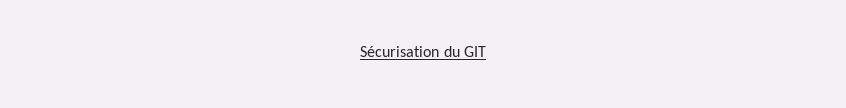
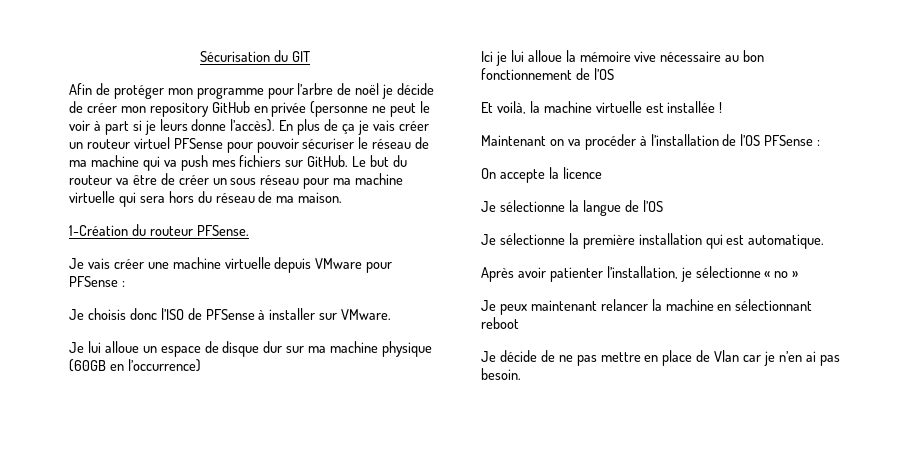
(486, 51) none -> [69,83,435,99] [69,101,431,117] [69,119,429,135] [69,137,430,153] [69,155,408,171] [69,173,404,189] [69,191,343,207] [69,224,249,236] [69,257,393,273] [69,276,125,287] [69,308,392,320] [69,341,433,357] [69,359,201,372] [481,50,765,66] [481,68,614,80] [481,101,723,114] [481,134,821,150] [481,167,602,183] [481,200,663,216] [481,233,825,249] [481,266,799,282] [481,299,813,315] [481,317,519,329] [481,350,840,366] [481,368,521,380] // Afin de protéger mon programme pour l’arbre de noël je décide de créer mon repository GitHub en privée (personne ne peut le voir à part si je leurs donne l’accès). En plus de ça je vais créer un routeur virtuel PFSense pour pouvoir sécuriser le réseau de ma machine qui va push mes fichiers sur GitHub. Le but du routeur va être de créer un sous réseau pour ma machine virtuelle qui sera hors du réseau de ma maison. // 1-Création du routeur PFSense. // Je vais créer une machine virtuelle depuis VMware pour PFSense : // Je choisis donc l’ISO de PFSense à installer sur VMware. // Je lui alloue un espace de disque dur sur ma machine physique (60GB en l’occurrence) // Ici je lui alloue la mémoire vive nécessaire au bon fonctionnement de l’OS // Et voilà, la machine virtuelle est installée ! // Maintenant on va procéder à l’installation de l’OS PFSense : // On accepte la licence // Je sélectionne la langue de l’OS // Je sélectionne la première installation qui est automatique. // Après avoir patienter l’installation, je sélectionne « no » // Je peux maintenant relancer la machine en sélectionnant reboot // Je décide de ne pas mettre en place de Vlan car je n’en ai pas besoin.

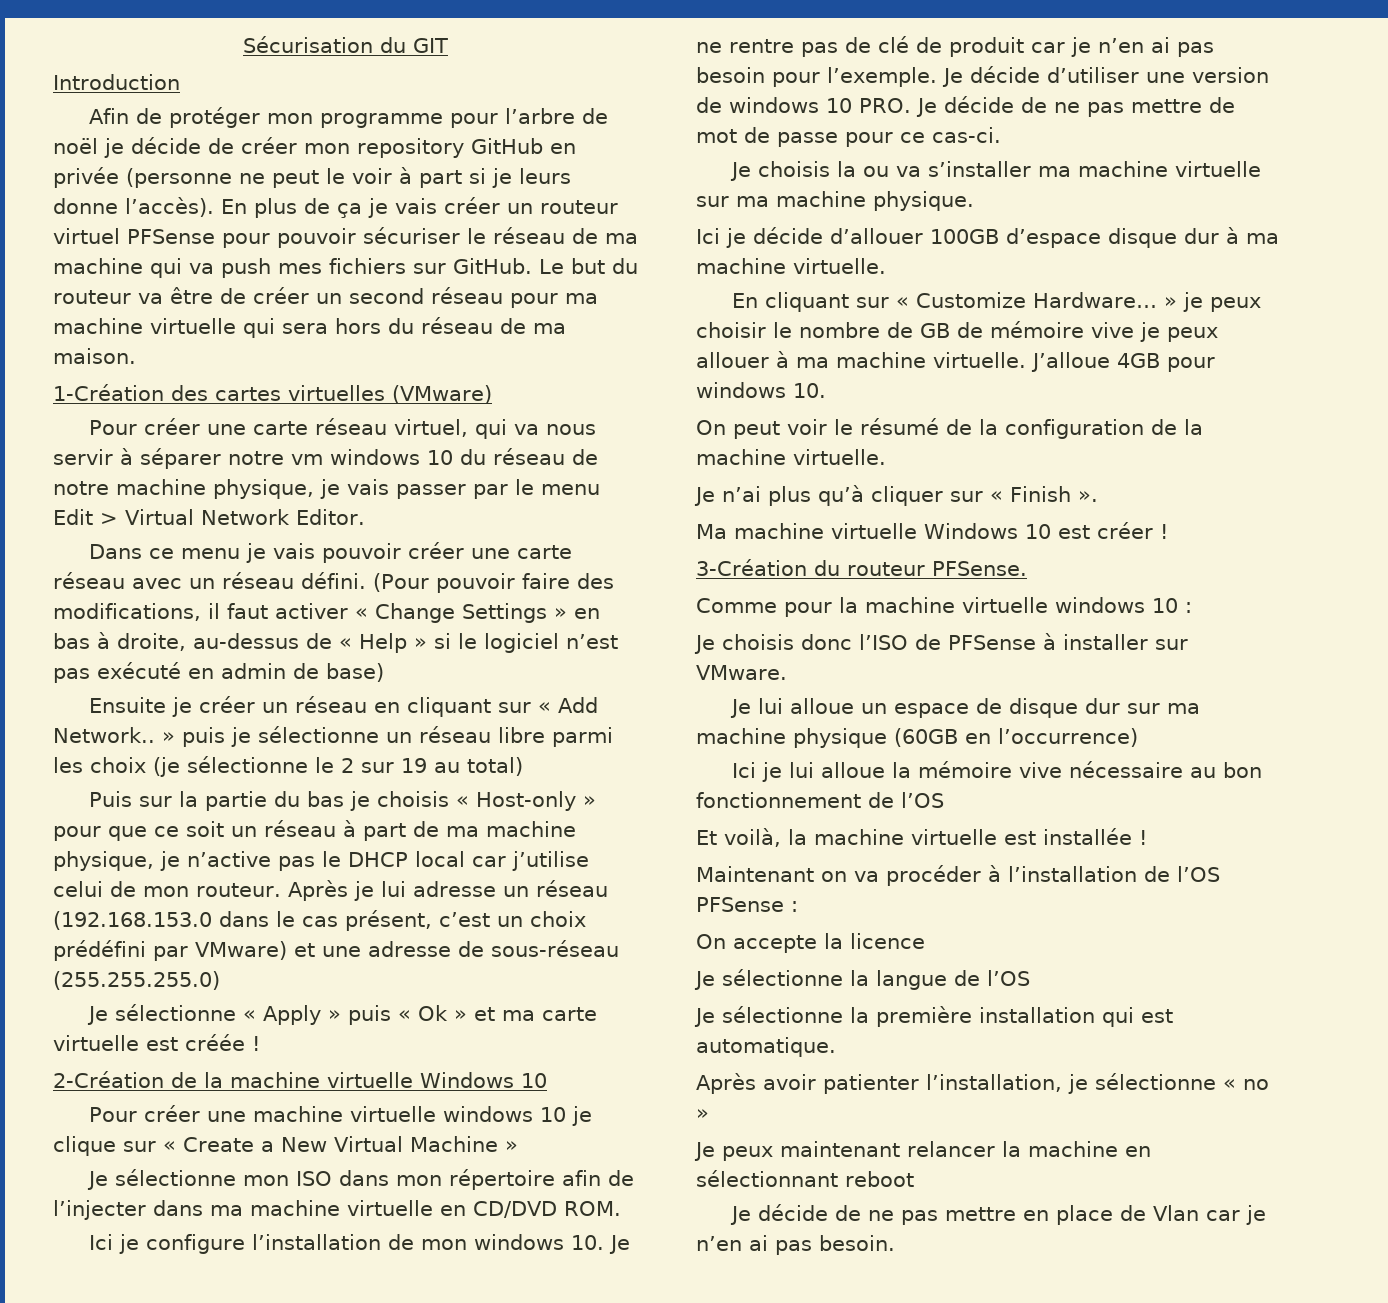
(310, 56) none -> [53,74,180,90] // Introduction
[230,178,257,185] sous -> [349,288,424,304] second
[131,224,249,236] [69,257,393,273] [69,276,118,287] du routeur PFSense. // Je vais créer une machine virtuelle depuis VMware pour PFSense -> [171,385,492,404] [89,418,597,439] [53,448,598,469] [53,479,600,499] [53,509,365,525] [89,542,573,563] [53,572,614,593] [53,603,600,623] [53,632,618,653] [53,662,384,683] [89,696,599,717] [53,726,613,747] [53,756,523,777] [89,791,597,811] [53,820,576,841] [53,851,589,871] [53,880,608,901] [53,910,586,931] [53,940,619,961] [53,971,220,990] [87,1004,598,1025] [53,1034,260,1051] [53,1071,547,1088] [89,1105,593,1126] [53,1136,518,1156] [87,1169,635,1190] [53,1200,621,1220] [89,1234,631,1254] [696,36,1214,57] [696,66,1269,87] [696,96,1235,117] [696,127,1001,147] [730,161,1262,181] [696,191,974,211] [696,227,1279,248] [696,258,886,274] [732,292,1262,312] [696,321,1218,342] [696,351,1215,372] [696,382,826,398] [696,418,1203,439] [696,449,886,465] [694,485,1098,506] [696,522,1168,539] [696,559,1027,576] [696,597,1178,617] des cartes virtuelles (VMware) // Pour créer une carte réseau virtuel, qui va nous servir à séparer notre vm windows 10 du réseau de notre machine physique, je vais passer par le menu Edit > Virtual Network Editor. // Dans ce menu je vais pouvoir créer une carte réseau avec un réseau défini. (Pour pouvoir faire des modifications, il faut activer « Change Settings » en bas à droite, au-dessus de « Help » si le logiciel n’est pas exécuté en admin de base) // Ensuite je créer un réseau en cliquant sur « Add Network.. » puis je sélectionne un réseau libre parmi les choix (je sélectionne le 2 sur 19 au total) // Puis sur la partie du bas je choisis « Host-only » pour que ce soit un réseau à part de ma machine physique, je n’active pas le DHCP local car j’utilise celui de mon routeur. Après je lui adresse un réseau (192.168.153.0 dans le cas présent, c’est un choix prédéfini par VMware) et une adresse de sous-réseau (255.255.255.0) // Je sélectionne « Apply » puis « Ok » et ma carte virtuelle est créée ! // 2-Création de la machine virtuelle Windows 10 // Pour créer une machine virtuelle windows 10 je clique sur « Create a New Virtual Machine » // Je sélectionne mon ISO dans mon répertoire afin de l’injecter dans ma machine virtuelle en CD/DVD ROM. // Ici je configure l’installation de mon windows 10. Je ne rentre pas de clé de produit car je n’en ai pas besoin pour l’exemple. Je décide d’utiliser une version de windows 10 PRO. Je décide de ne pas mettre de mot de passe pour ce cas-ci. // Je choisis la ou va s’installer ma machine virtuelle sur ma machine physique. // Ici je décide d’allouer 100GB d’espace disque dur à ma machine virtuelle. // En cliquant sur « Customize Hardware… » je peux choisir le nombre de GB de mémoire vive je peux allouer à ma machine virtuelle. J’alloue 4GB pour windows 10. // On peut voir le résumé de la configuration de la machine virtuelle. // Je n’ai plus qu’à cliquer sur « Finish ». // Ma machine virtuelle Windows 10 est créer ! // 3-Création du routeur PFSense. // Comme pour la machine virtuelle windows 10

